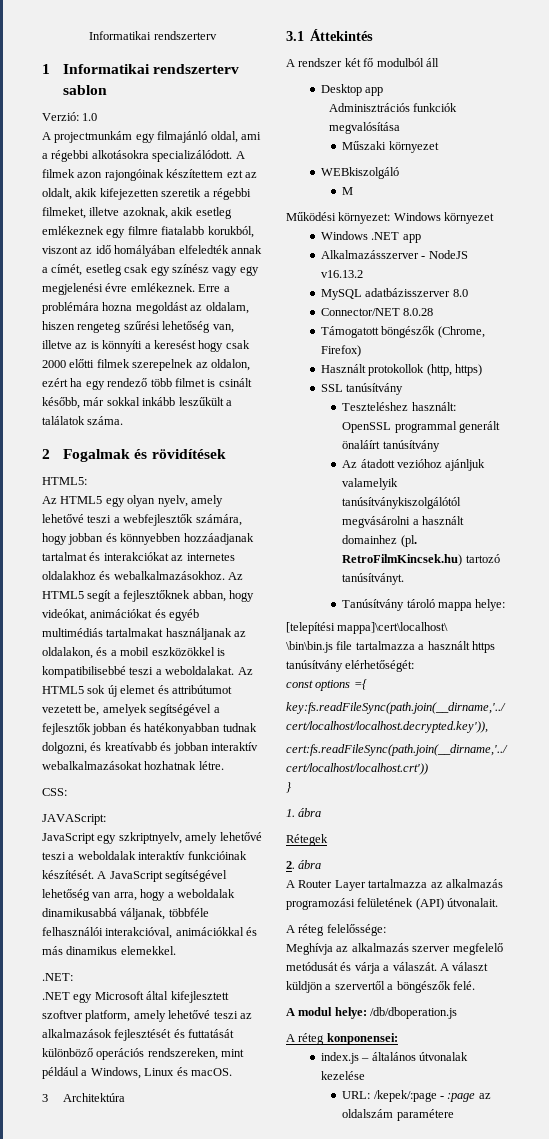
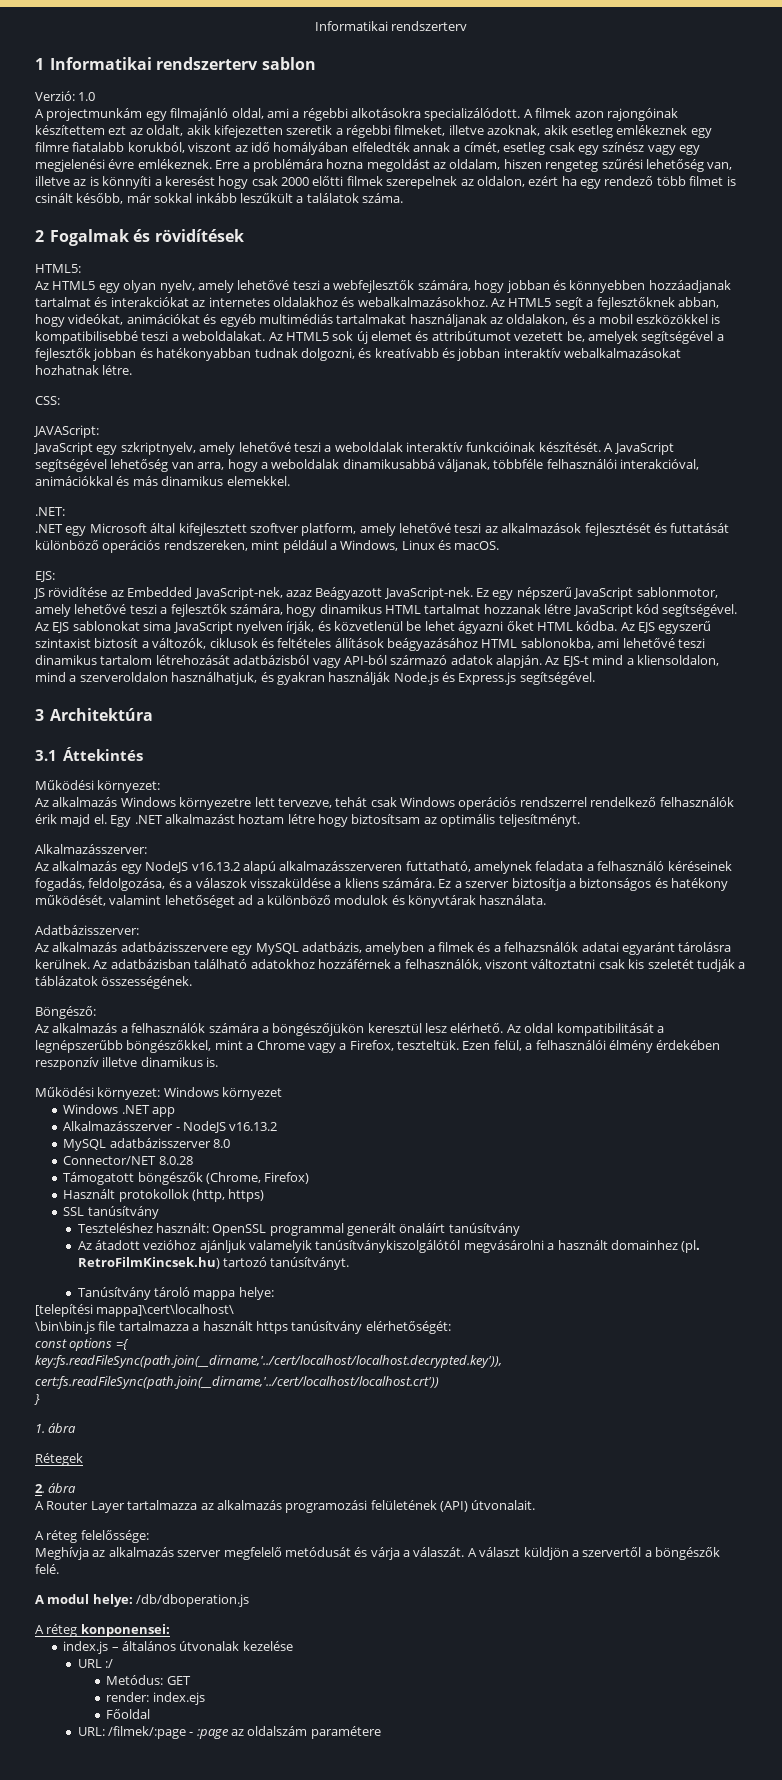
[42,1093,126,1102] [286,29,374,41] [286,58,439,67] [320,84,384,96] [328,103,457,112] [328,122,400,134] [342,141,439,153] [320,167,399,179] [342,187,354,195] 3 Architektúra // 3.1 Áttekintés // A rendszer két fő modulból áll // Desktop app // Adminisztrációs funkciók megvalósítása // Műszaki környezet // WEBkiszolgáló // M -> [35,571,55,582] [33,587,718,600] [35,604,738,617] [35,621,712,634] [35,638,705,651] [35,655,719,668] [35,672,595,685] [35,708,154,721] [35,747,144,761] [35,780,161,793] [35,797,734,810] [35,814,580,827] [35,844,147,854] [35,861,732,874] [35,878,728,891] [35,895,547,908] [35,925,139,935] [35,942,732,955] [35,959,746,972] [35,976,193,989] [35,1006,96,1019] [35,1023,664,1036] [35,1040,721,1053] [35,1057,219,1070] EJS: // JS rövidítése az Embedded JavaScript-nek, azaz Beágyazott JavaScript-nek. Ez egy népszerű JavaScript sablonmotor, amely lehetővé teszi a fejlesztők számára, hogy dinamikus HTML tartalmat hozzanak létre JavaScript kód segítségével. Az EJS sablonokat sima JavaScript nyelven írják, és közvetlenül be lehet ágyazni őket HTML kódba. Az EJS egyszerű szintaxist biztosít a változók, ciklusok és feltételes állítások beágyazásához HTML sablonokba, ami lehetővé teszi dinamikus tartalom létrehozását adatbázisból vagy API-ból származó adatok alapján. Az EJS-t mind a kliensoldalon, mind a szerveroldalon használhatjuk, és gyakran használják Node.js és Express.js segítségével. // 3 Architektúra // 3.1 Áttekintés // Működési környezet: // Az alkalmazás Windows környezetre lett tervezve, tehát csak Windows operációs rendszerrel rendelkező felhasználók érik majd el. Egy .NET alkalmazást hoztam létre hogy biztosítsam az optimális teljesítményt. // Alkalmazásszerver: // Az alkalmazás egy NodeJS v16.13.2 alapú alkalmazásszerveren futtatható, amelynek feladata a felhasználó kéréseinek fogadás, feldolgozása, és a válaszok visszaküldése a kliens számára. Ez a szerver biztosítja a biztonságos és hatékony működését, valamint lehetőséget ad a különböző modulok és könyvtárak használata. // Adatbázisszerver: // Az alkalmazás adatbázisszervere egy MySQL adatbázis, amelyben a filmek és a felhazsnálók adatai egyaránt tárolásra kerülnek. Az adatbázisban található adatokhoz hozzáférnek a felhasználók, viszont változtatni csak kis szeletét tudják a táblázatok összességének. // Böngésző: // Az alkalmazás a felhasználók számára a böngészőjükön keresztül lesz elérhető. Az oldal kompatibilitását a legnépszerűbb böngészőkkel, mint a Chrome vagy a Firefox, teszteltük. Ezen felül, a felhasználói élmény érdekében reszponzív illetve dinamikus is.
(365, 1075) none -> [77,1659,113,1668] [106,1675,191,1685] [106,1692,205,1705] [106,1709,151,1719] // URL :/ // Metódus: GET // render: index.ejs // Főoldal
[373,1090,437,1102] /kepek/:page -> [107,1726,186,1739] /filmek/:page

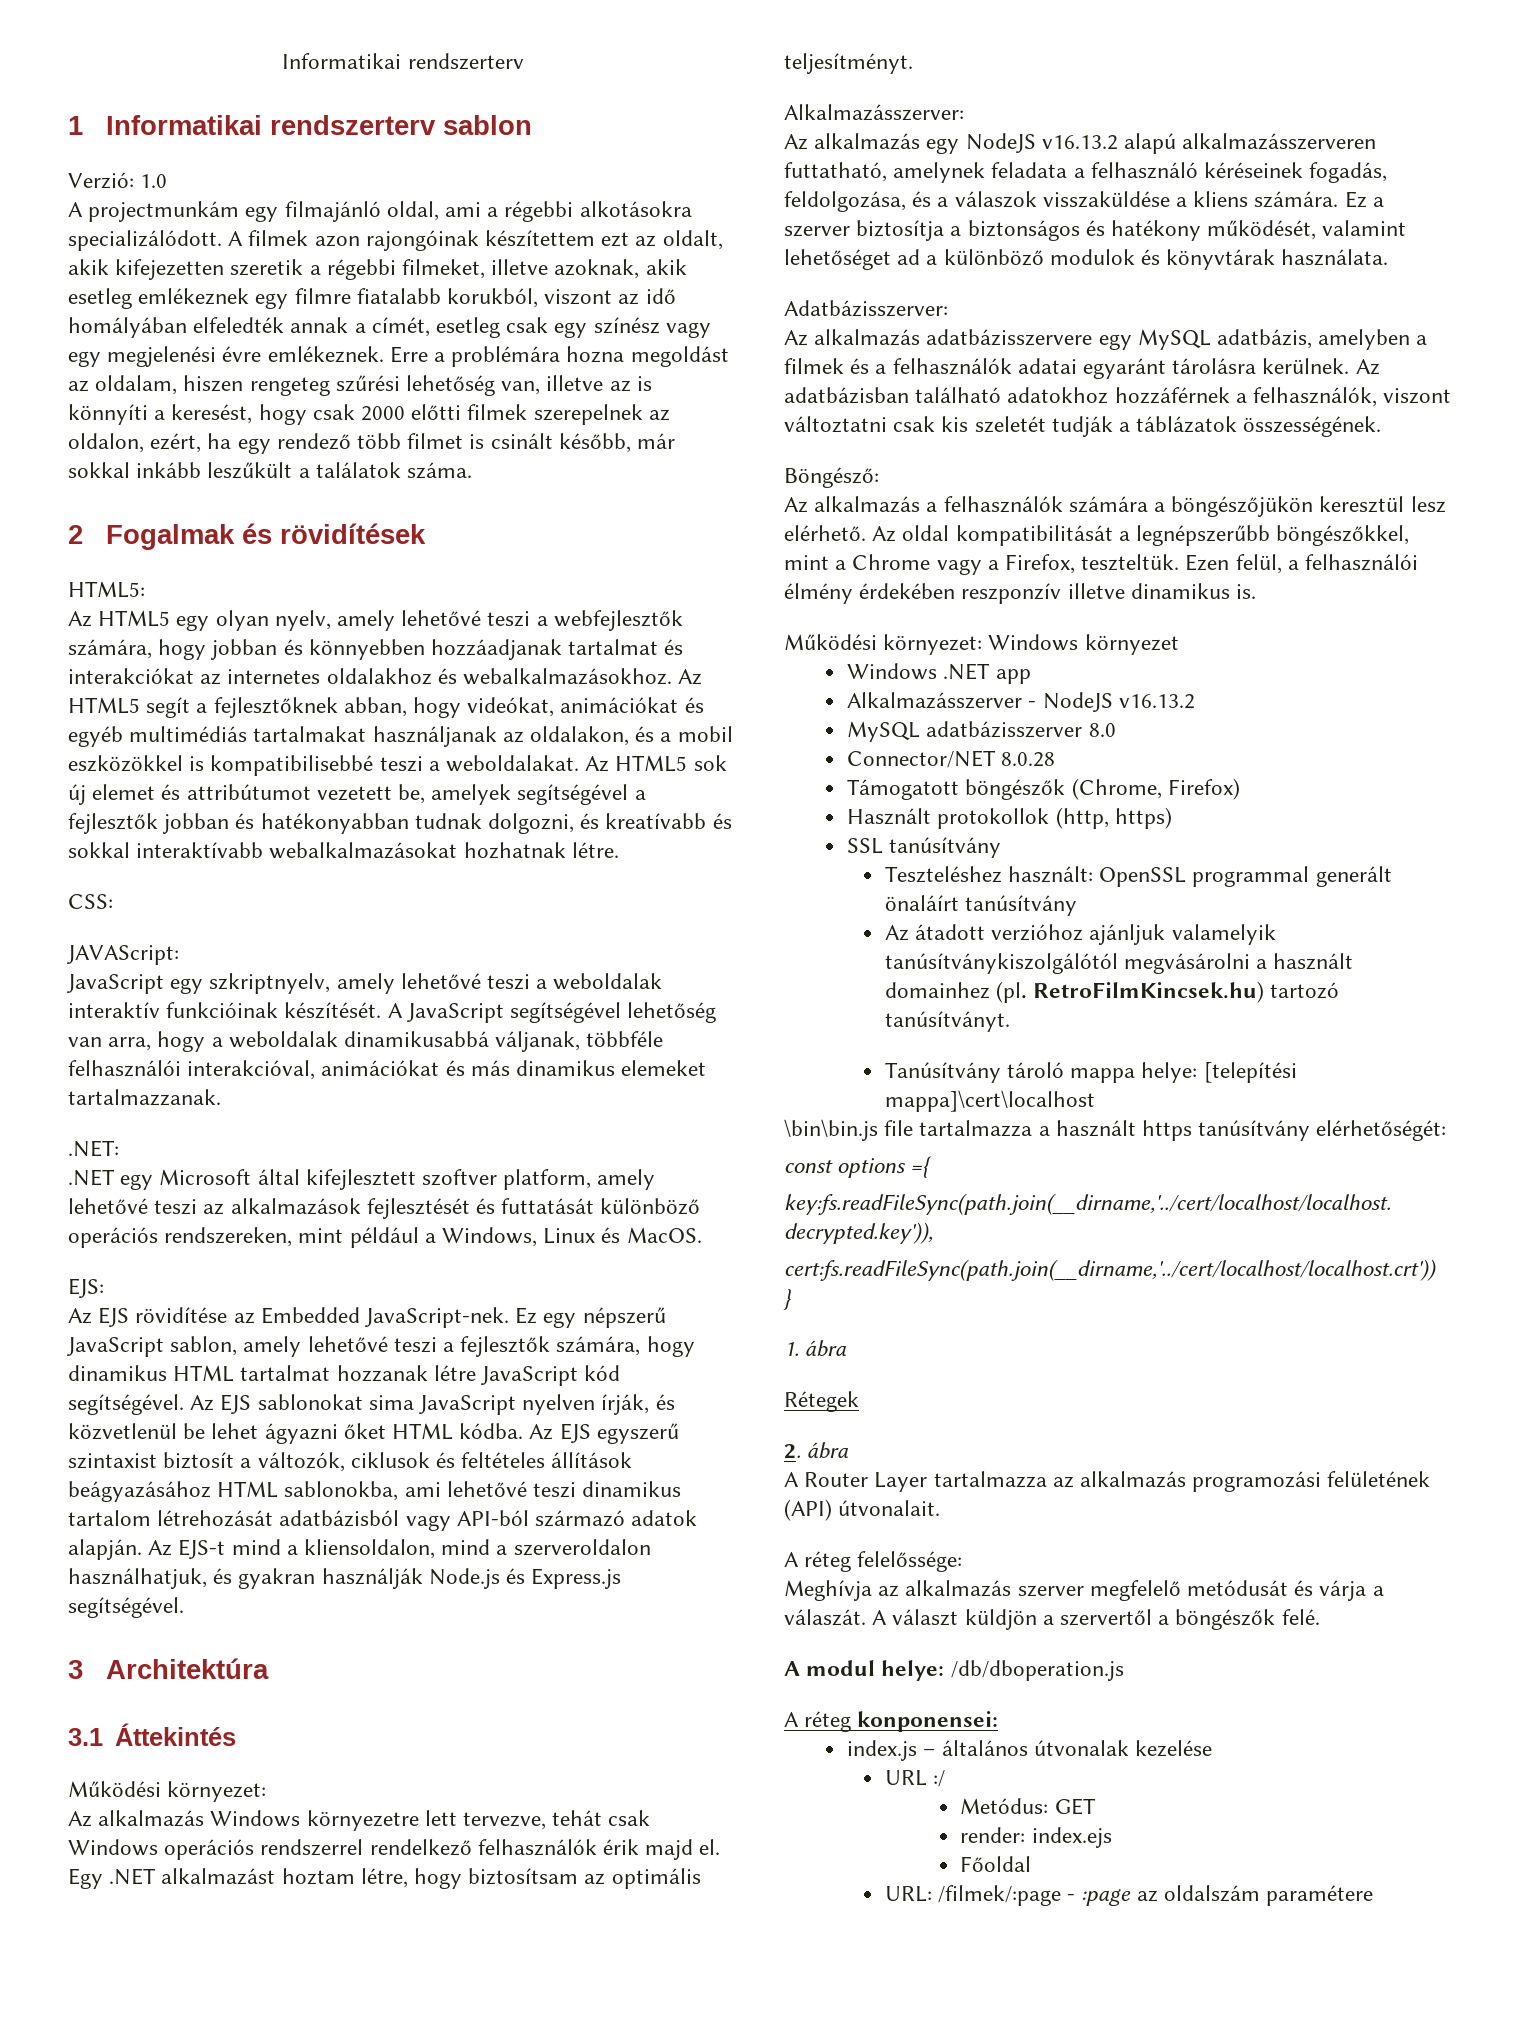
[164,176,215,186] keresést -> [171,404,253,424] keresést,
[528,176,559,186] ezért -> [150,433,202,453] ezért,
[457,348,561,361] jobban interaktív -> [68,842,264,858] sokkal interaktívabb
[35,476,113,486] animációkkal -> [321,1060,440,1076] animációkat
[226,476,290,486] elemekkel. -> [621,1060,707,1076] [68,1089,221,1106] elemeket tartalmazzanak.
[454,541,500,550] macOS. -> [626,1227,702,1243] MacOS.
[33,588,45,599] JS -> [68,1307,130,1327] Az EJS
[193,587,383,600] JavaScript-nek, azaz Beágyazott -> (360, 1315) none
[636,587,718,598] sablonmotor, -> [170,1336,238,1356] sablon,
[287,814,315,824] létre -> [360,1868,408,1888] létre,
[504,942,579,952] felhazsnálók -> [892,358,1012,375] felhasználók
[143,1240,197,1250] vezióhoz -> [991,924,1084,941] verzióhoz
[35,1304,235,1317] // [telepítési mappa]\cert\localhost\ -> [1203,1062,1297,1083] [884,1090,1095,1112] [telepítési mappa]\cert\localhost

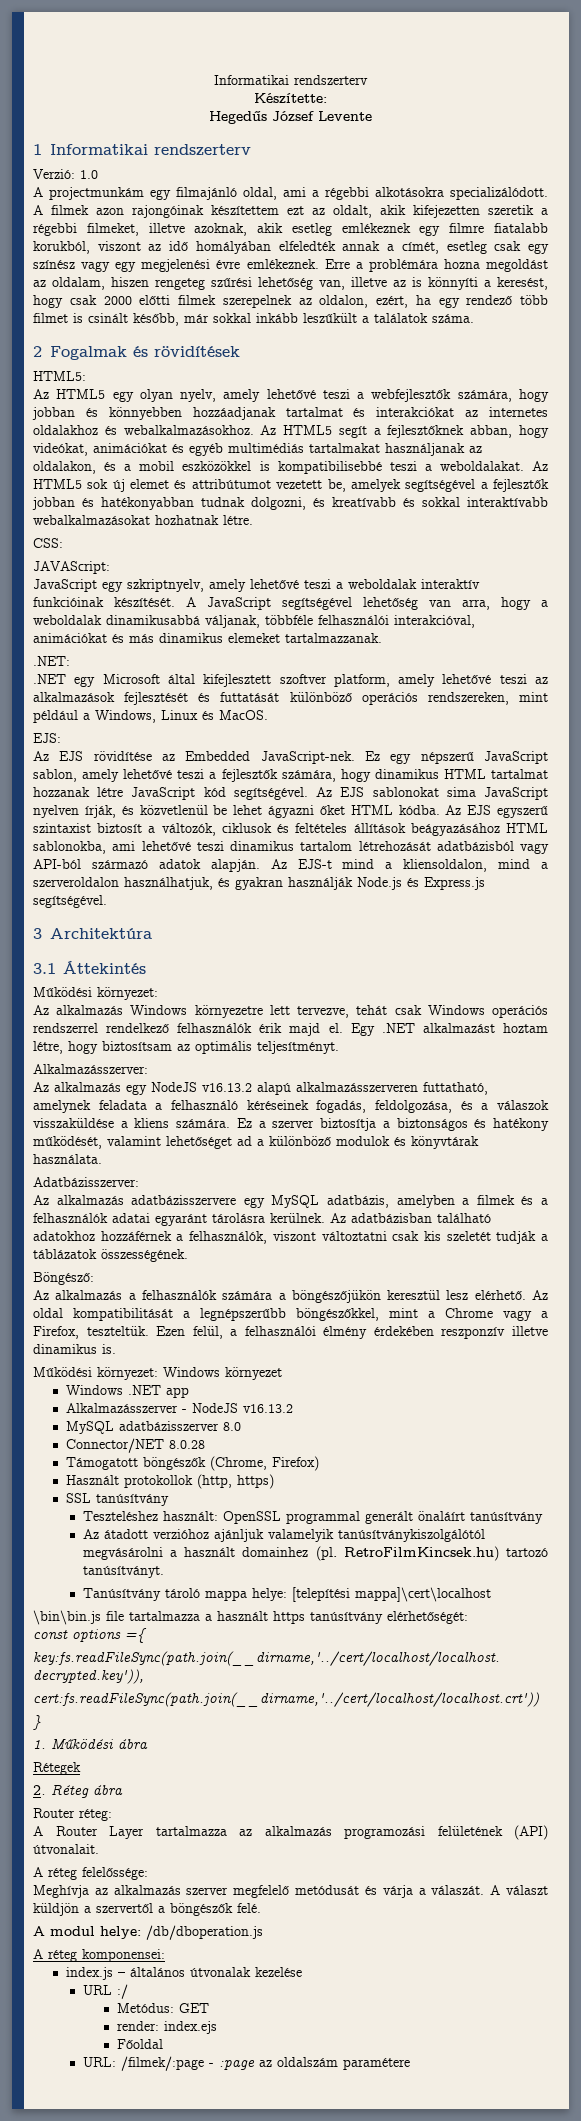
[282,53,524,70] Informatikai rendszerterv -> [214,75,368,85] [254,93,327,103] [209,111,372,124] Informatikai rendszerterv // Készítette: // Hegedűs József Levente
[442,115,532,135] sablon -> (252, 150) none
(799, 1348) none -> [51,1738,114,1749] Működési
[807,1442,849,1459] ábra -> [51,1784,123,1798] [33,1808,112,1821] Réteg ábra // Router réteg:
[857,1711,999,1732] konponensei: -> [82,1949,165,1962] komponensei:

